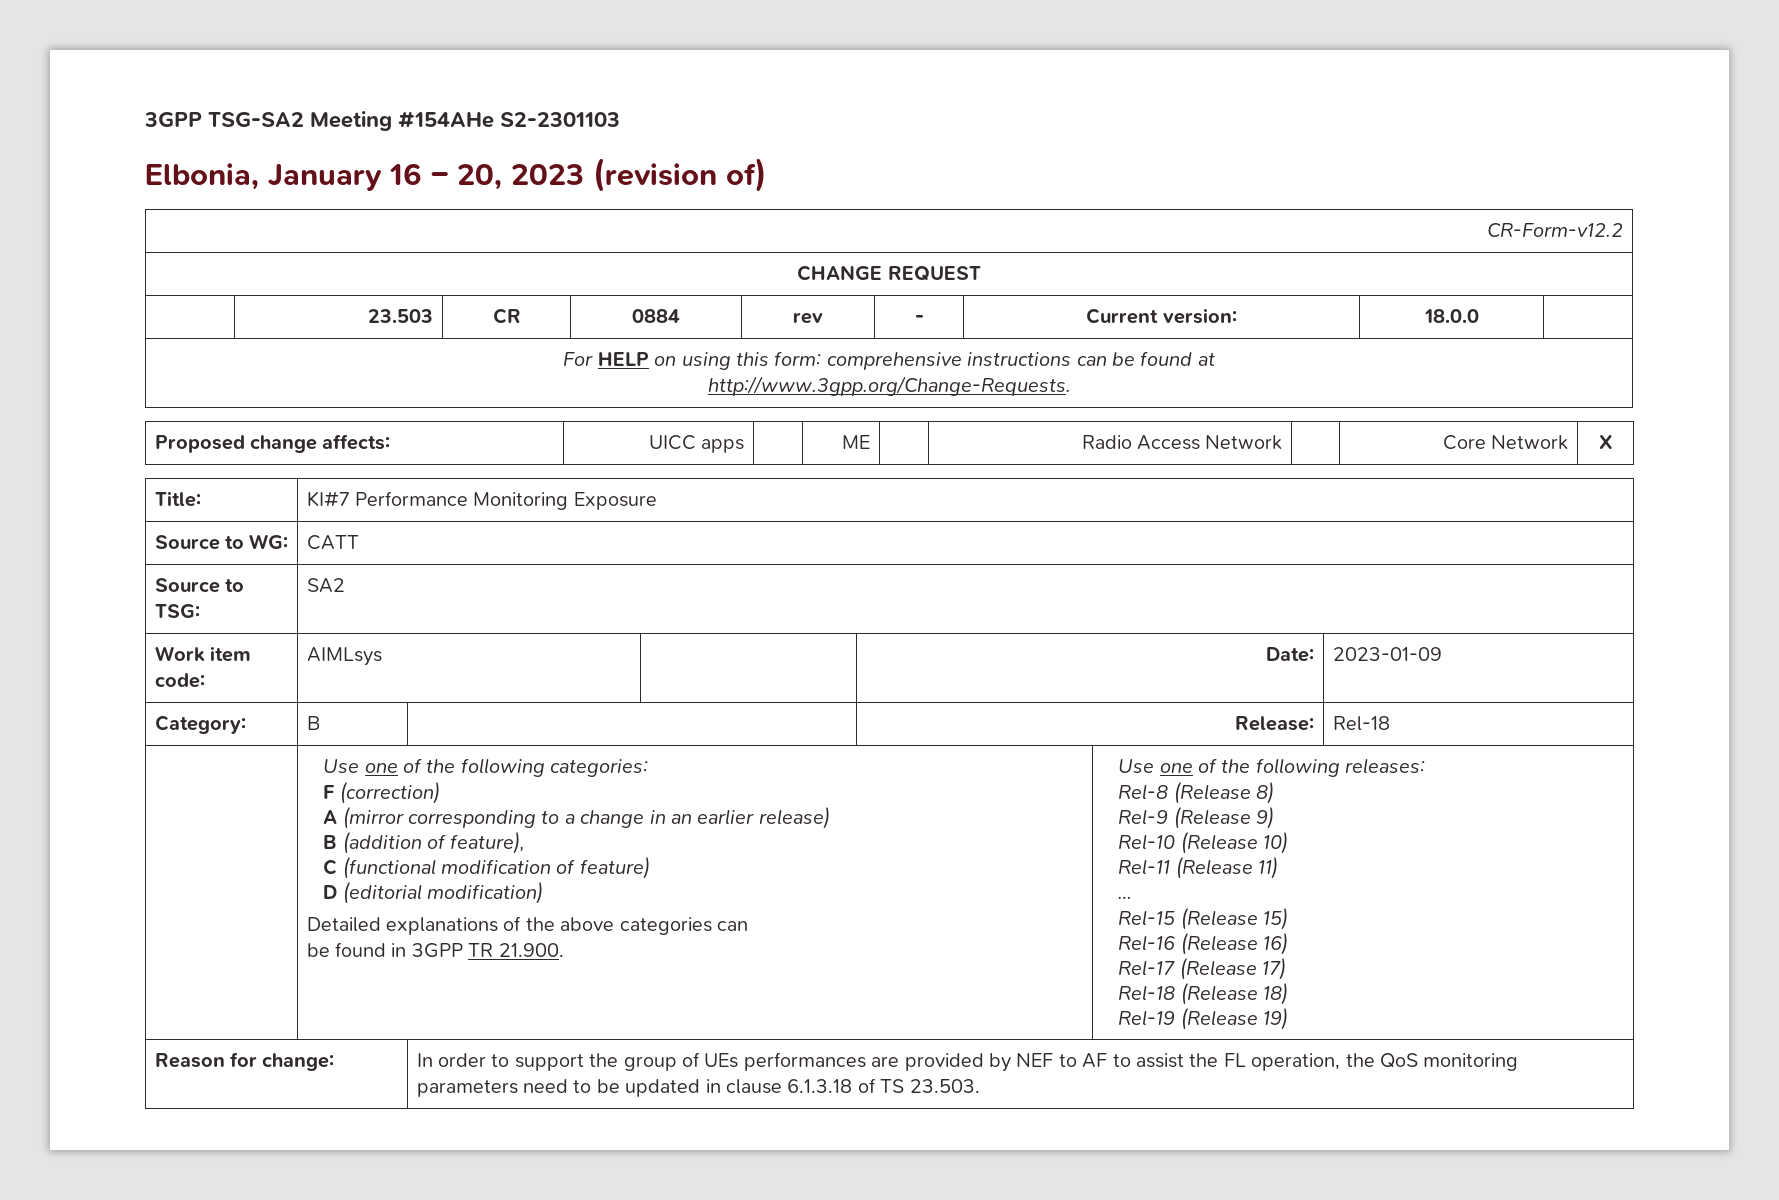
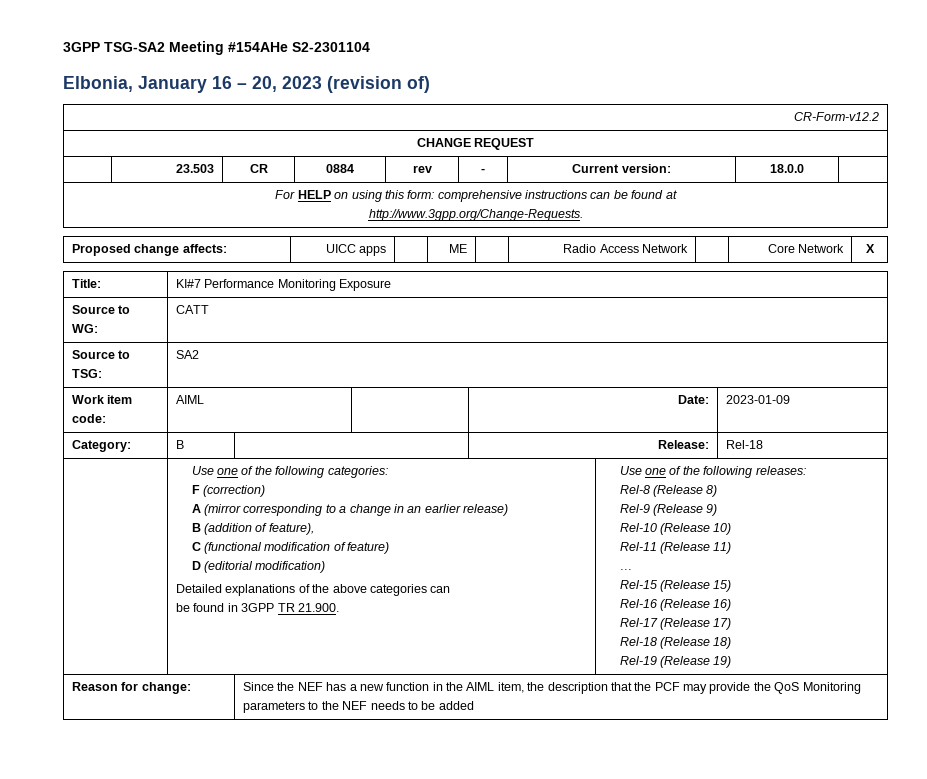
[500,112,620,127] S2-2301103 -> [292,42,370,52] S2-2301104
[306,647,382,666] AIMLsys -> [176,395,205,404] AIML
[416,1052,1519,1072] [416,1078,980,1097] In order to support the group of UEs performances are provided by NEF to AF to assist the FL operation, the QoS monitoring parameters need to be updated in clause 6.1.3.18 of TS 23.503. -> [243,682,861,694] [243,701,474,713] Since the NEF has a new function in the AIML item, the description that the PCF may provide the QoS Monitoring parameters to the NEF needs to be added

